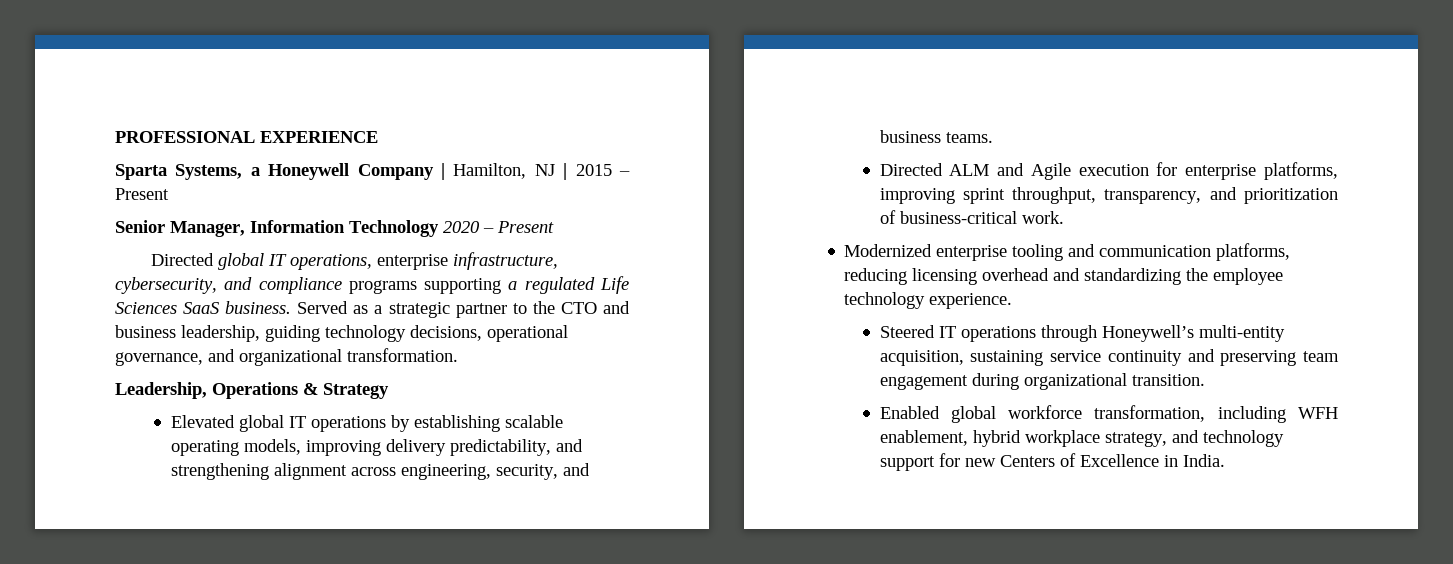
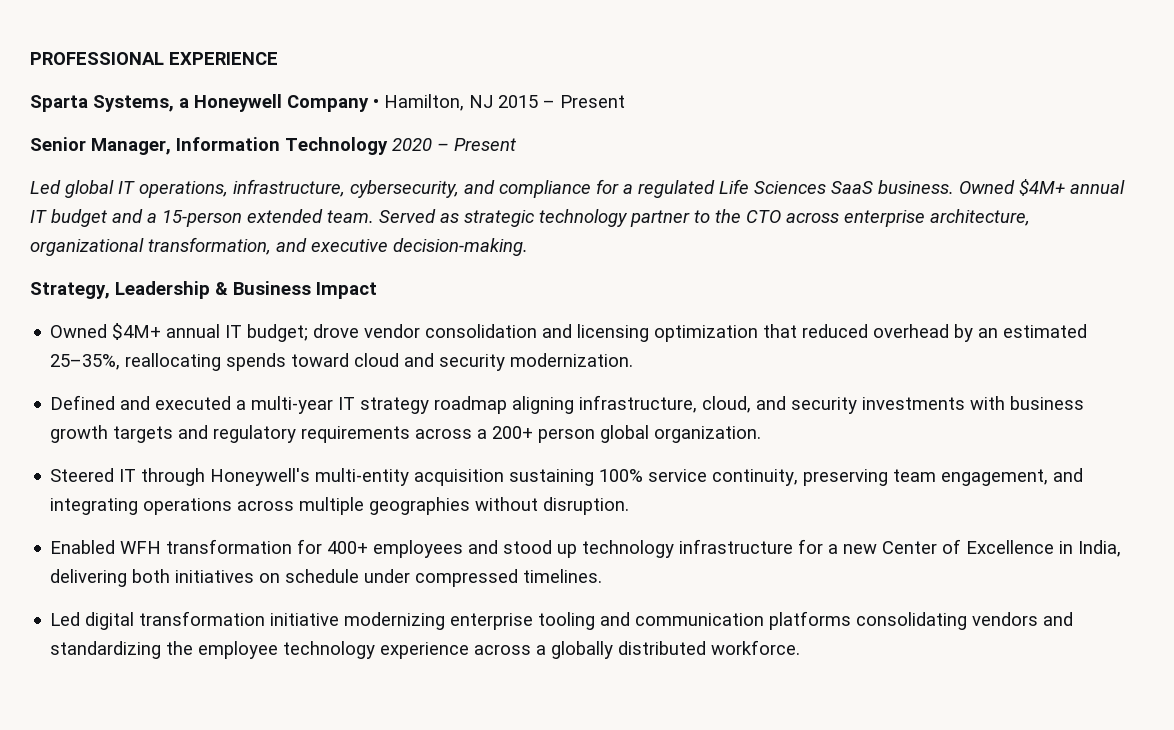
[441,163,445,180] | -> [373,99,379,108] •
[563,163,568,180] | -> (493, 101) none
[150,253,214,266] Directed -> [30,180,61,194] Led
[376,254,448,270] enterprise -> (228, 189) none
[348,278,502,294] programs supporting -> [596,179,619,194] for
[297,301,630,318] [115,325,568,342] [115,348,458,366] [115,382,389,399] [170,415,563,432] [170,439,583,456] [170,463,590,480] [879,130,993,143] [879,162,1338,180] [879,187,1338,204] [879,210,1064,224] [844,243,1291,261] [844,268,1050,285] Served as a strategic partner to the CTO and business leadership, guiding technology decisions, operational governance, and organizational transformation. // Leadership, Operations & Strategy // Elevated global IT operations by establishing scalable operating models, improving delivery predictability, and strengthening alignment across engineering, security, and business teams. // Directed ALM and Agile execution for enterprise platforms, improving sprint throughput, transparency, and prioritization of business‑critical work. // Modernized enterprise tooling and communication platforms, reducing licensing overhead -> [959,179,1125,196] [30,209,1030,227] [30,237,528,256] [30,281,377,299] [50,323,1088,342] [50,353,634,371] [50,395,1085,414] [50,425,762,443] [50,468,1084,486] [50,497,630,515] [50,539,1122,558] [50,569,603,587] [50,611,1039,630] Owned $4M+ annual IT budget and a 15-person extended team. Served as strategic technology partner to the CTO across enterprise architecture, organizational transformation, and executive decision-making. // Strategy, Leadership & Business Impact // Owned $4M+ annual IT budget; drove vendor consolidation and licensing optimization that reduced overhead by an estimated 25–35%, reallocating spends toward cloud and security modernization. // Defined and executed a multi-year IT strategy roadmap aligning infrastructure, cloud, and security investments with business growth targets and regulatory requirements across a 200+ person global organization. // Steered IT through Honeywell's multi-entity acquisition sustaining 100% service continuity, preserving team engagement, and integrating operations across multiple geographies without disruption. // Enabled WFH transformation for 400+ employees and stood up technology infrastructure for a new Center of Excellence in India, delivering both initiatives on schedule under compressed timelines. // Led digital transformation initiative modernizing enterprise tooling and communication platforms consolidating vendors
[929,293,1013,309] [879,325,1285,342] [879,349,1339,366] [879,373,1205,390] [879,405,1338,423] [879,430,1284,447] [879,453,1225,471] experience. // Steered IT operations through Honeywell’s multi‑entity acquisition, sustaining service continuity and preserving team engagement during organizational transition. // Enabled global workforce transformation, including WFH enablement, hybrid workplace strategy, and technology support for new Centers of Excellence in India. -> [380,640,801,659] experience across a globally distributed workforce.

